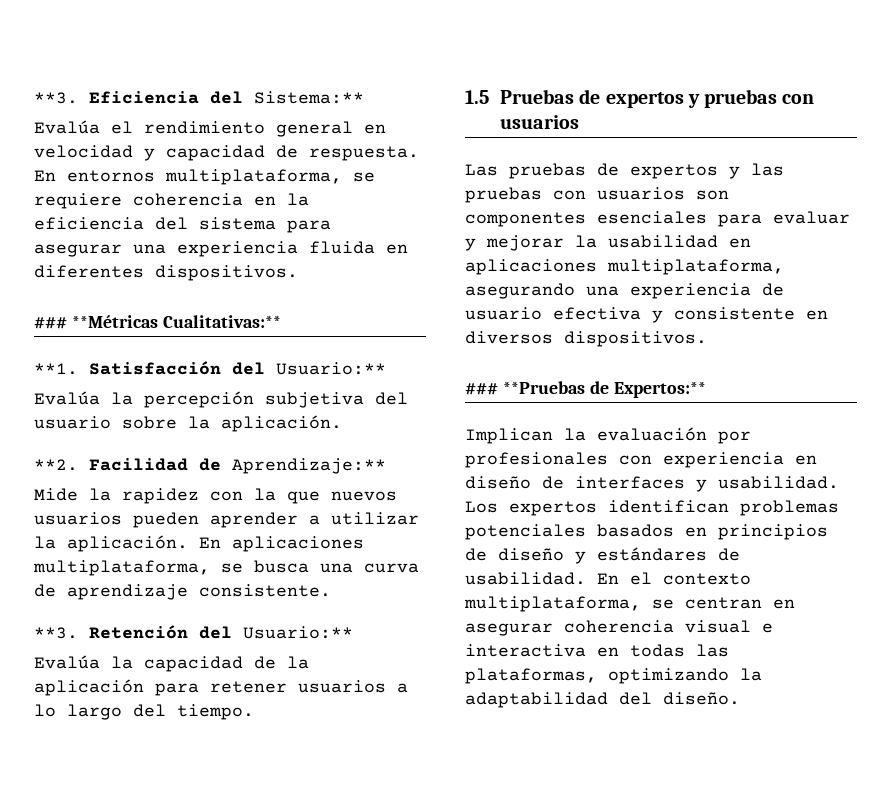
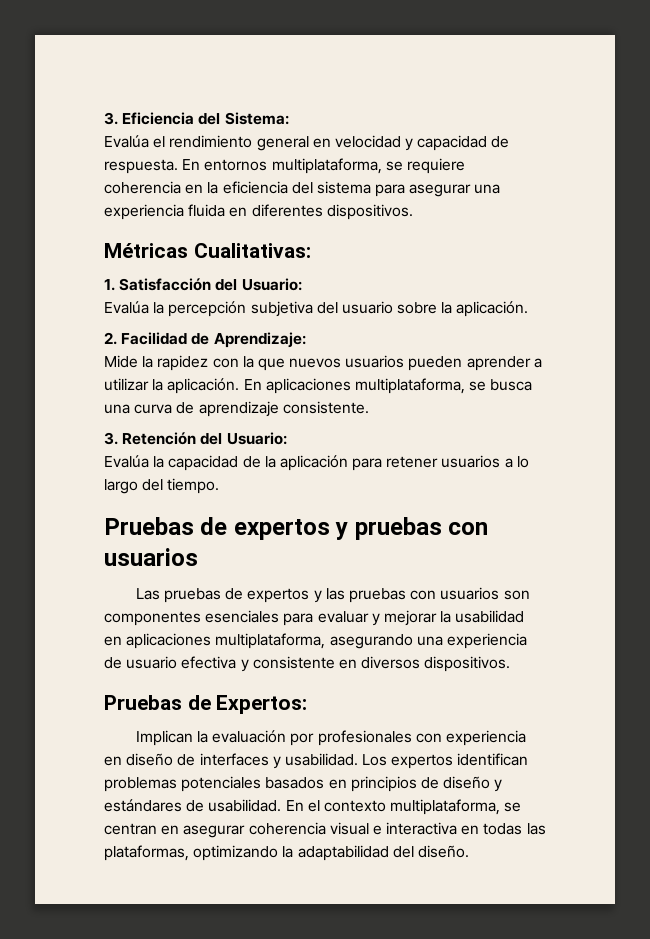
[34,92,78,104] **3. -> [104,112,118,125] 3.
[254,91,364,104] Sistema:** -> [224,112,289,125] Sistema:
[34,315,281,329] [34,363,78,375] ### **Métricas Cualitativas:** // **1. -> [104,243,311,258] [104,279,115,291] Métricas Cualitativas: // 1.
[276,362,386,375] Usuario:** -> [241,278,302,291] Usuario:
[34,459,78,471] **2. -> [104,332,117,345] 2.
[232,458,386,474] Aprendizaje:** -> [213,332,306,348] Aprendizaje:
[34,627,78,639] **3. -> [104,432,118,445] 3.
[243,626,353,639] Usuario:** -> [226,432,287,445] Usuario:
[465,90,489,104] 1.5 -> (220, 486) none
[465,381,706,398] ### **Pruebas de Expertos:** -> [104,695,308,714] Pruebas de Expertos:

